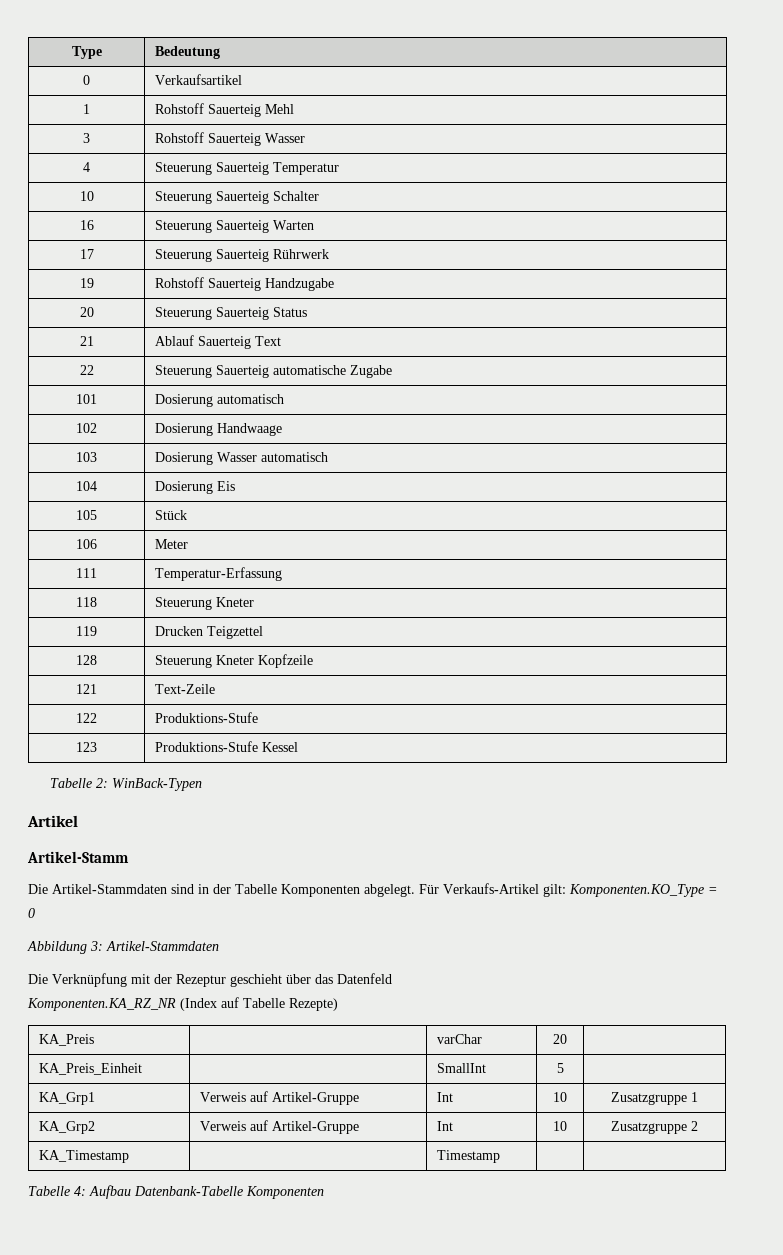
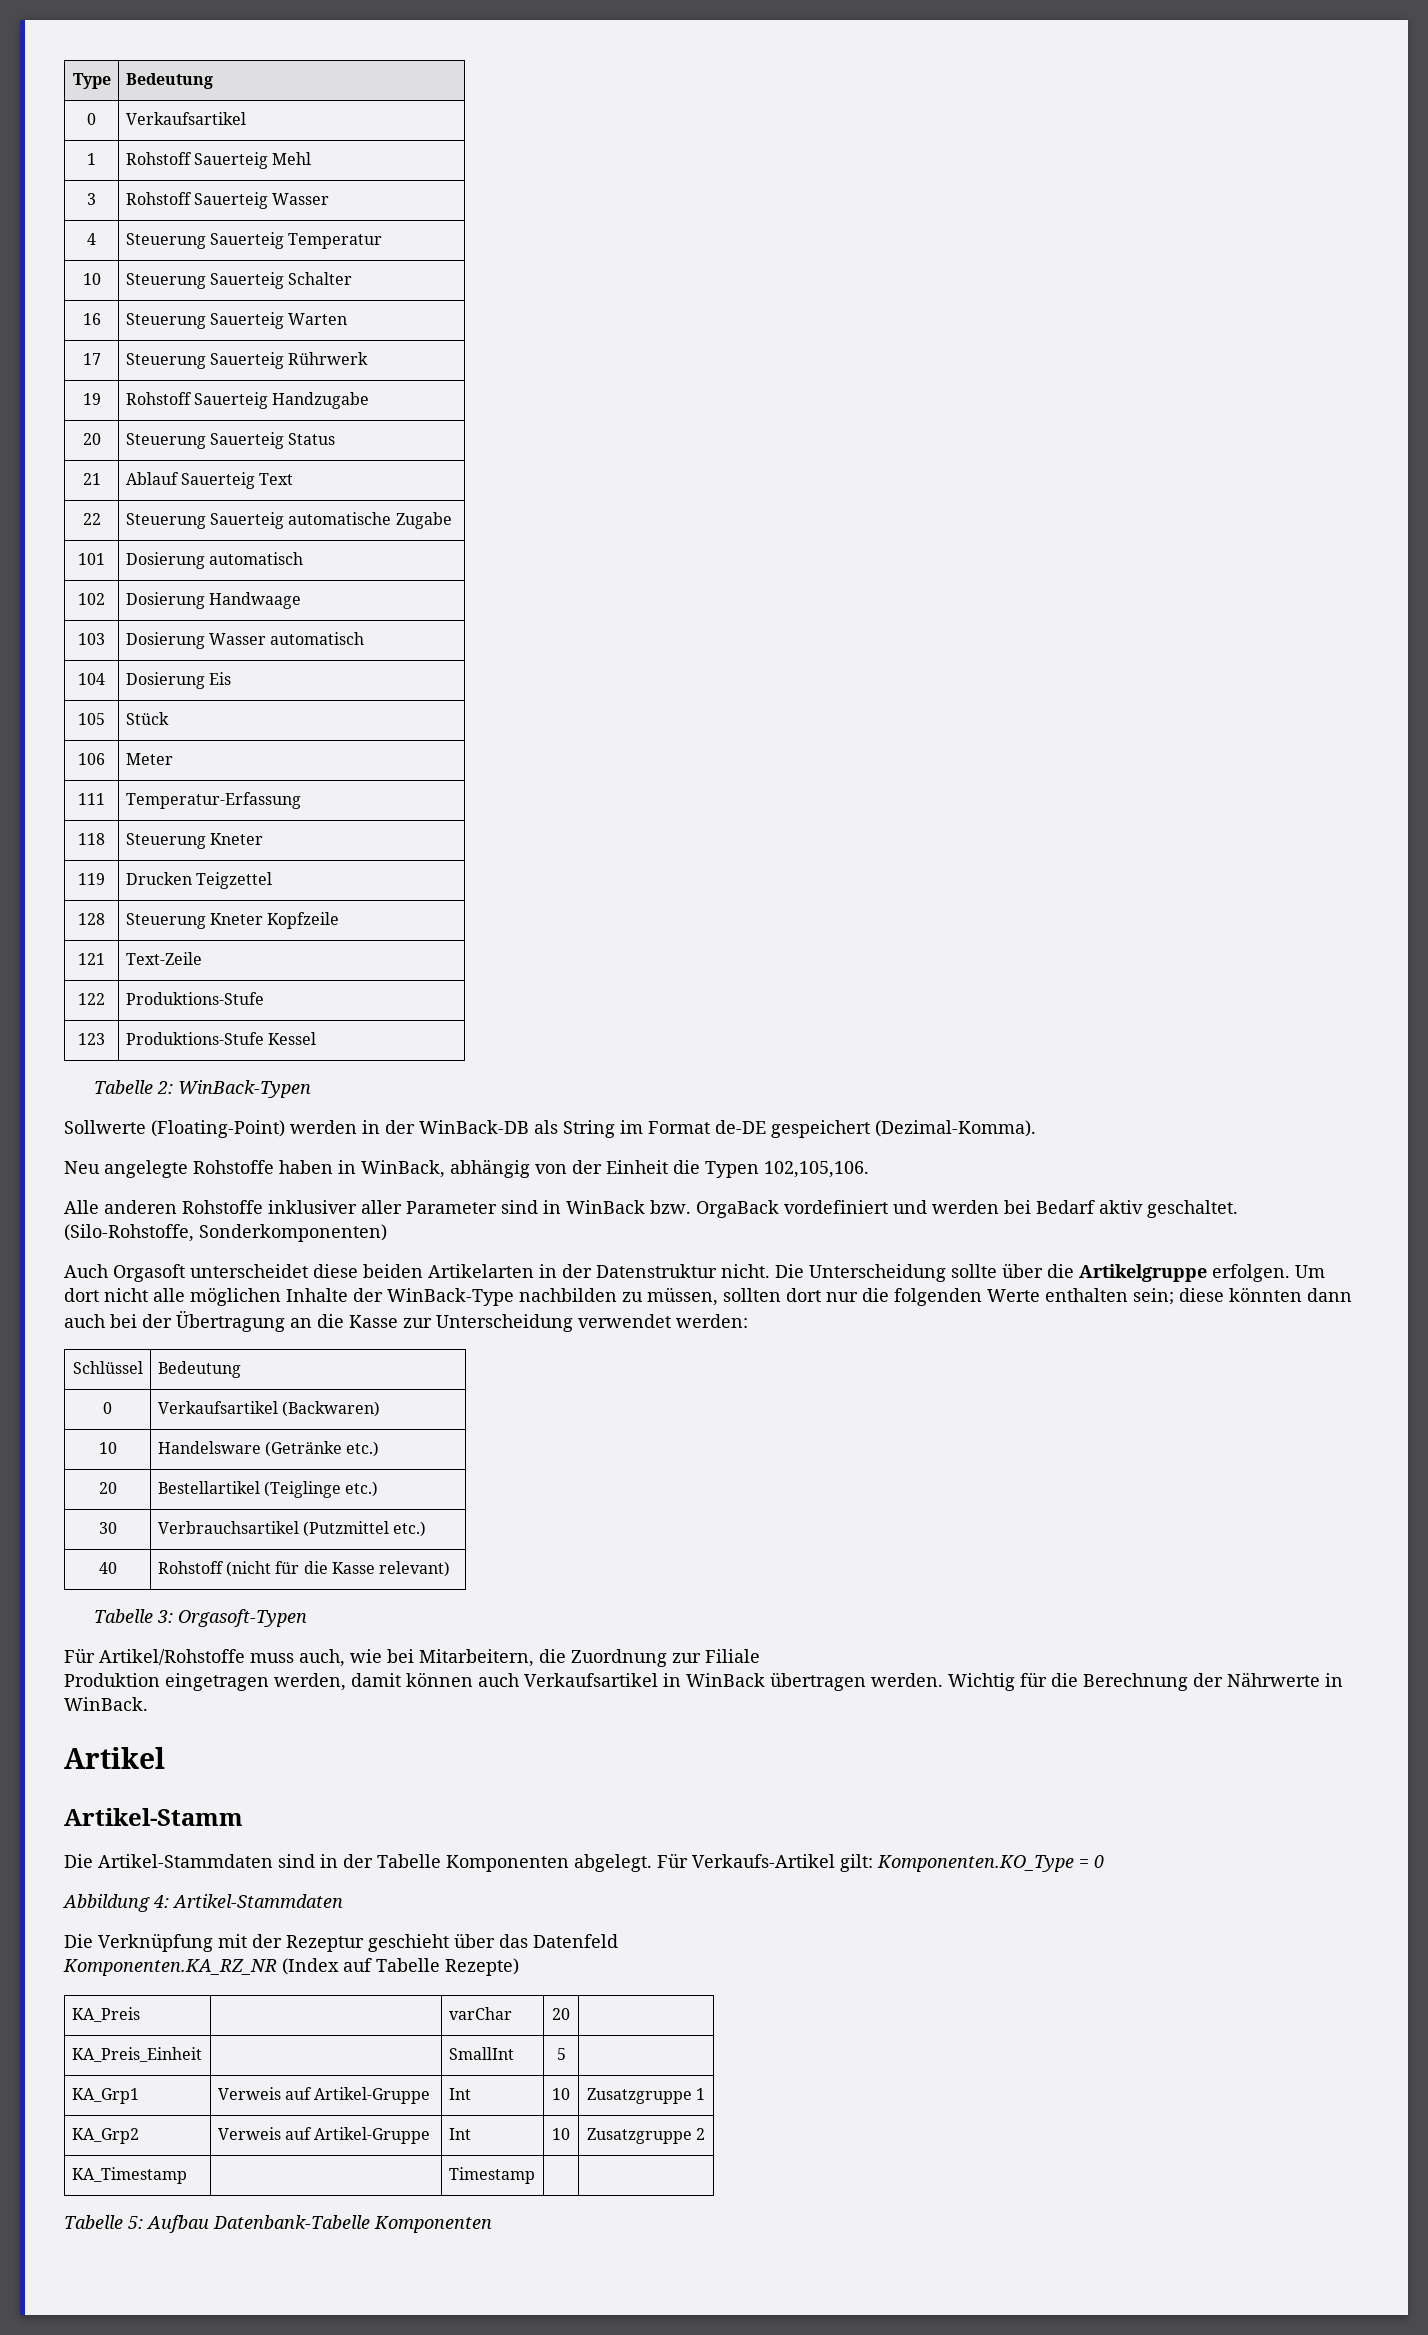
(202, 784) none -> [64,1120,1036,1138] [64,1159,869,1178] [64,1200,1238,1218] [64,1224,387,1242] [64,1263,1325,1282] [64,1287,1352,1306] [64,1310,748,1332] [72,1361,143,1374] [157,1361,241,1378] [103,1402,112,1414] [157,1401,380,1417] [98,1442,117,1454] [157,1441,380,1457] [98,1482,117,1494] [157,1481,379,1498] [98,1522,117,1534] [157,1521,427,1537] [98,1562,117,1574] [157,1561,451,1577] [94,1609,308,1627] [64,1648,760,1667] [64,1672,1343,1691] [64,1697,148,1711] // Sollwerte (Floating-Point) werden in der WinBack-DB als String im Format de-DE gespeichert (Dezimal-Komma). // Neu angelegte Rohstoffe haben in WinBack, abhängig von der Einheit die Typen 102,105,106. // Alle anderen Rohstoffe inklusiver aller Parameter sind in WinBack bzw. OrgaBack vordefiniert und werden bei Bedarf aktiv geschaltet. (Silo-Rohstoffe, Sonderkomponenten) // Auch Orgasoft unterscheidet diese beiden Artikelarten in der Datenstruktur nicht. Die Unterscheidung sollte über die Artikelgruppe erfolgen. Um dort nicht alle möglichen Inhalte der WinBack-Type nachbilden zu müssen, sollten dort nur die folgenden Werte enthalten sein; diese könnten dann auch bei der Übertragung an die Kasse zur Unterscheidung verwendet werden: // Schlüssel | Bedeutung // 0 | Verkaufsartikel (Backwaren) // 10 | Handelsware (Getränke etc.) // 20 | Bestellartikel (Teiglinge etc.) // 30 | Verbrauchsartikel (Putzmittel etc.) // 40 | Rohstoff (nicht für die Kasse relevant) // Tabelle 3: Orgasoft-Typen // Für Artikel/Rohstoffe muss auch, wie bei Mitarbeitern, die Zuordnung zur Filiale // Produktion eingetragen werden, damit können auch Verkaufsartikel in WinBack übertragen werden. Wichtig für die Berechnung der Nährwerte in WinBack.
[90,941,103,951] 3: -> [153,1895,169,1908] 4:
[74,1186,86,1196] 4: -> [128,2216,143,2229] 5:

